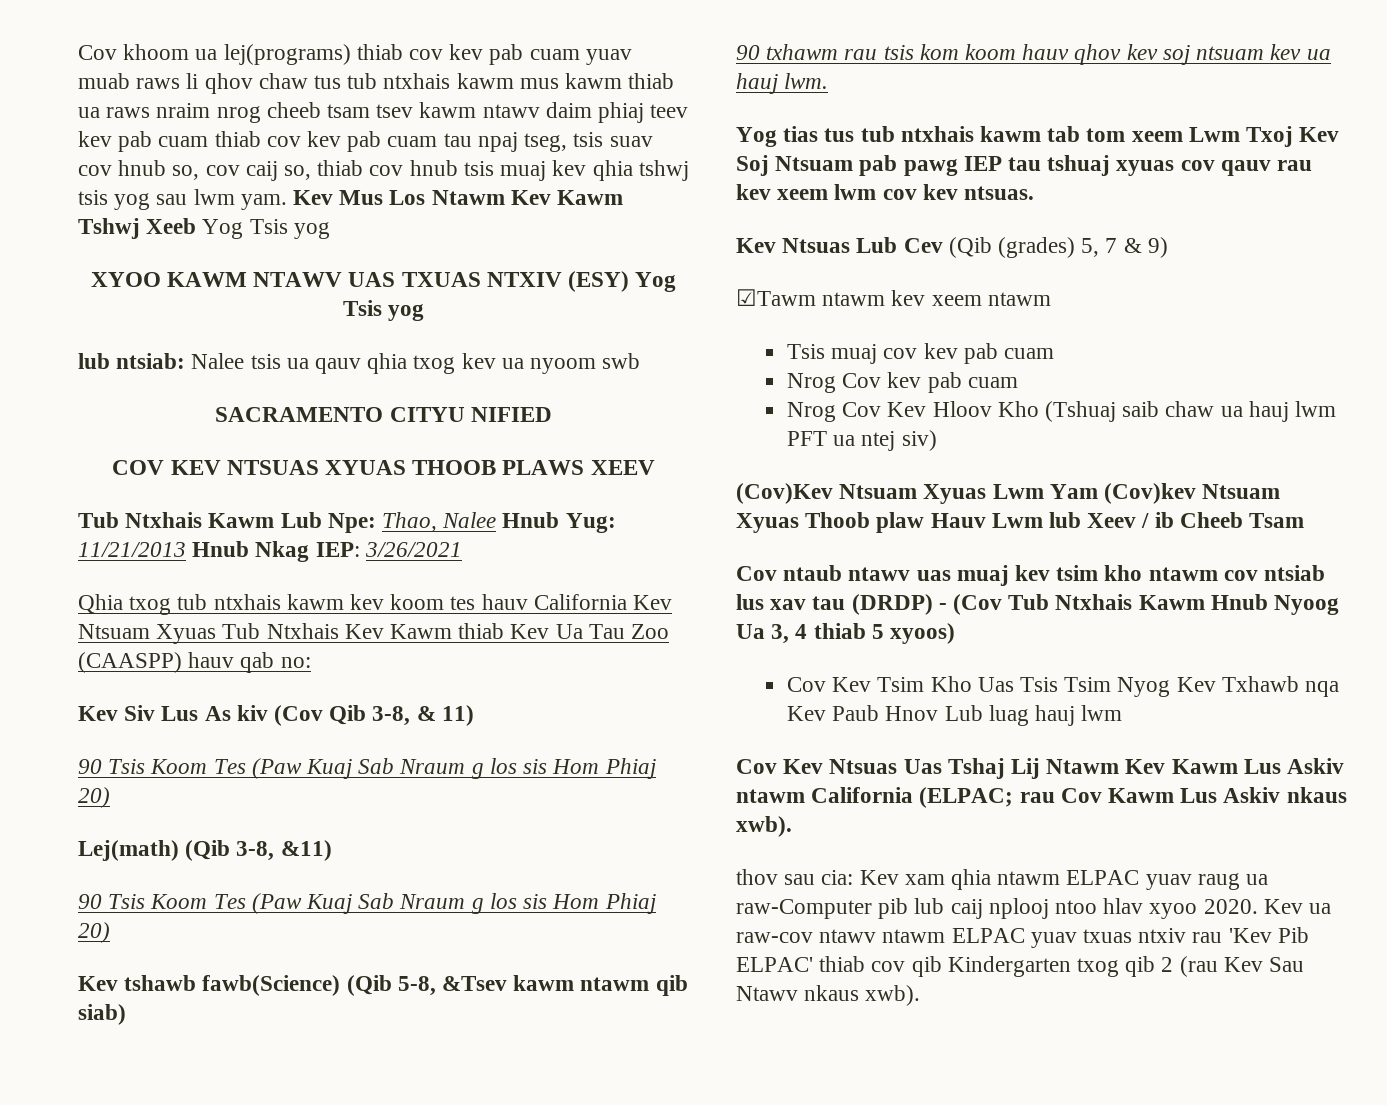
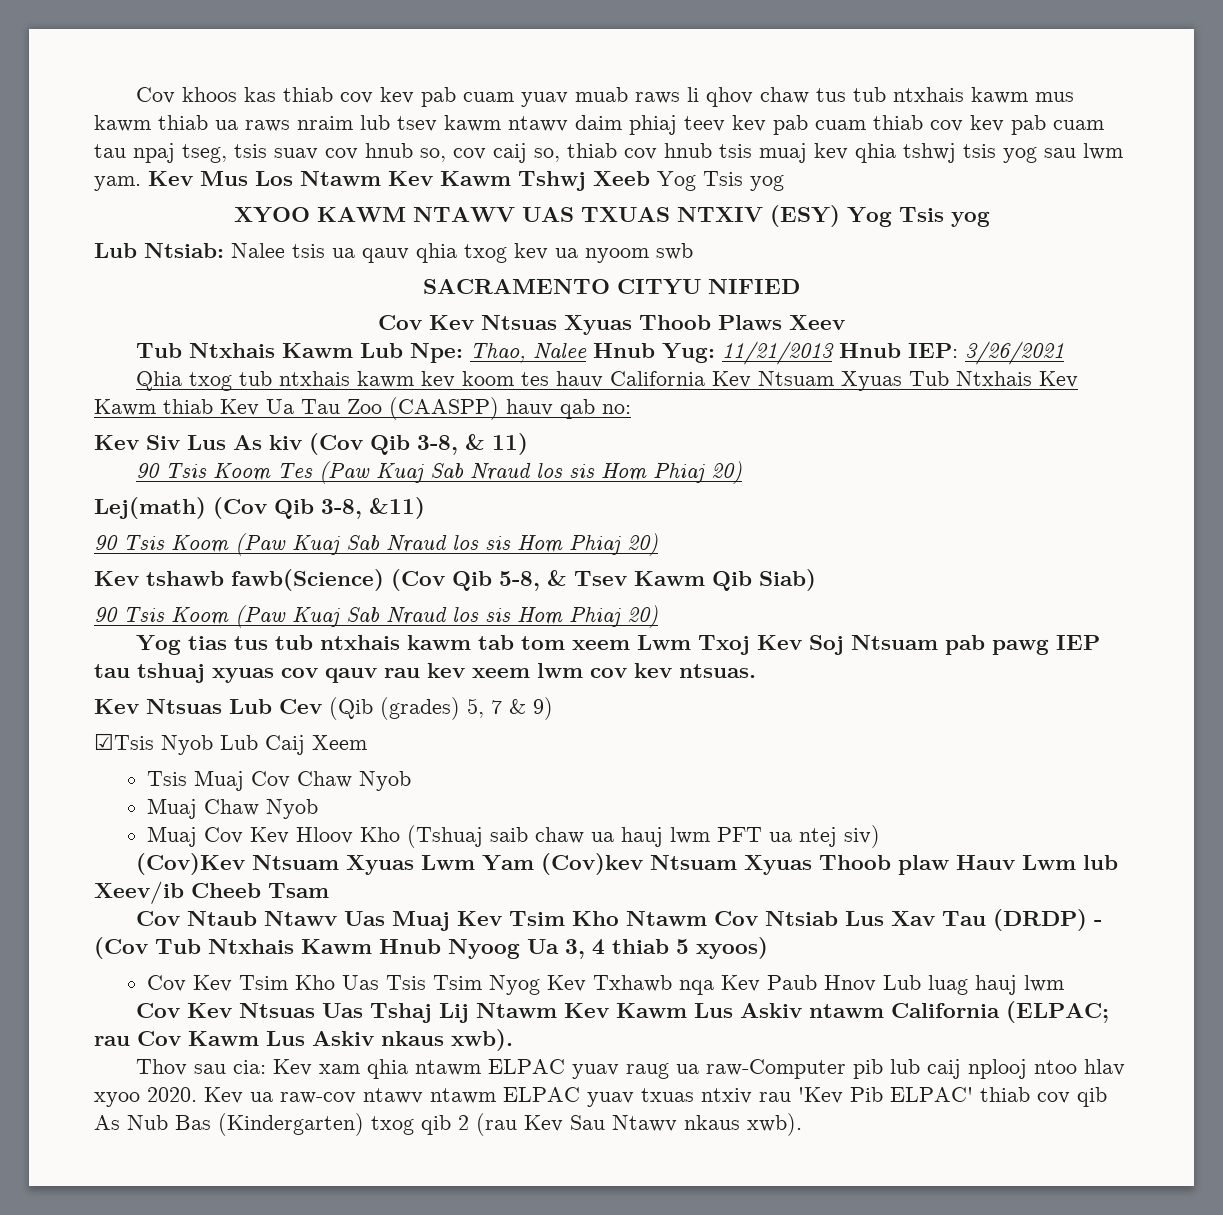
[78,44,351,65] Cov khoom ua lej(programs) -> [135,87,276,104] Cov khoos kas
[216,102,371,123] nrog cheeb tsam -> [360,115,390,130] lub
[78,353,186,369] lub ntsiab: -> [94,243,224,258] Lub Ntsiab:
[112,460,655,475] COV KEV NTSUAS XYUAS THOOB PLAWS XEEV -> [378,315,845,335] Cov Kev Ntsuas Xyuas Thoob Plaws Xeev
[255,541,310,562] Nkag -> (901, 350) none
[399,759,484,779] Nraum g -> [469,463,531,481] Nraud
[185,840,231,861] (Qib -> [213,497,314,519] (Cov Qib
[213,893,484,914] Tes (Paw Kuaj Sab Nraum g -> [235,533,447,556] (Paw Kuaj Sab Nraud
[346,975,688,996] [78,1004,126,1025] [736,44,1331,65] [736,73,829,94] (Qib 5-8, &Tsev kawm ntawm qib siab) // 90 txhawm rau tsis kom koom hauv qhov kev soj ntsuam kev ua hauj lwm. -> [391,569,816,591] [94,605,658,628] (Cov Qib 5-8, & Tsev Kawm Qib Siab) // 90 Tsis Koom (Paw Kuaj Sab Nraud los sis Hom Phiaj 20)
[736,289,1051,306] [786,343,1055,364] [786,372,1018,393] [786,402,836,422] ☑Tawm ntawm kev xeem ntawm // Tsis muaj cov kev pab cuam // Nrog Cov kev pab cuam // Nrog -> [94,733,367,755] [147,770,412,791] [147,798,319,819] [147,826,198,847] ☑Tsis Nyob Lub Caij Xeem // Tsis Muaj Cov Chaw Nyob // Muaj Chaw Nyob // Muaj
[1087,512,1174,528] Xeev / ib -> [94,881,184,904] Xeev/ib
[783,565,1326,586] [736,594,846,610] ntaub ntawv uas muaj kev tsim kho ntawm cov ntsiab lus xav tau -> [186,911,986,931] Ntaub Ntawv Uas Muaj Kev Tsim Kho Ntawm Cov Ntsiab Lus Xav Tau
[736,869,778,885] thov -> [135,1059,187,1076] Thov
[947,956,1071,977] Kindergarten -> [94,1113,364,1136] As Nub Bas (Kindergarten)

